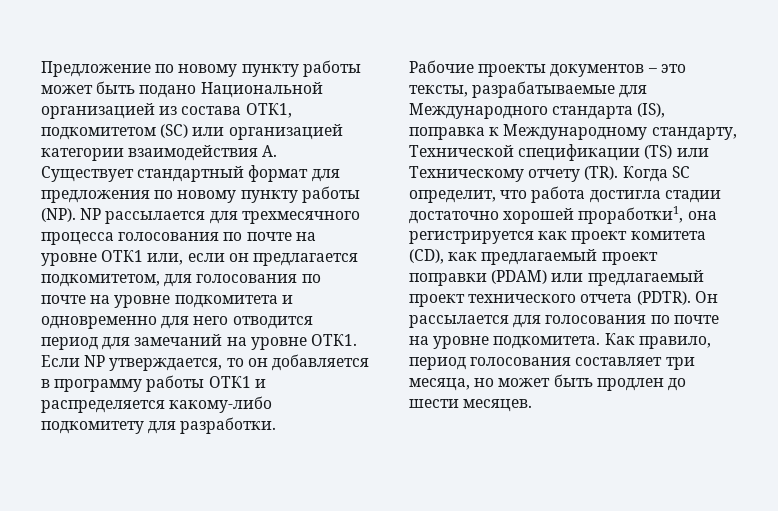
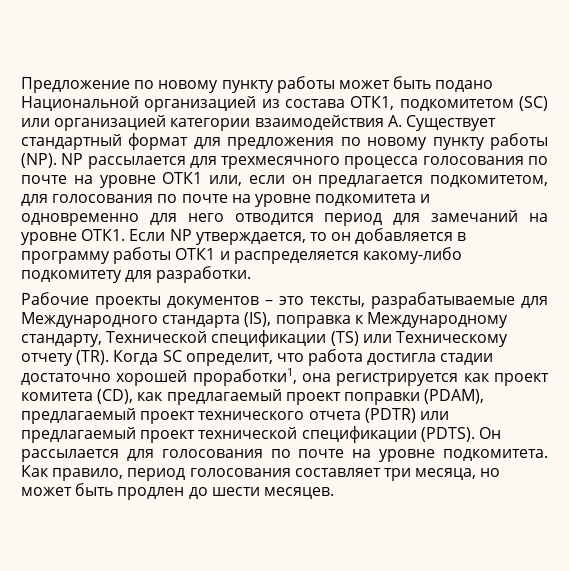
[491,270,584,284] (PDAM) или -> [424,389,485,404] (PDAM),
[636,291,691,305] (PDTR). -> [364,408,449,423] [21,426,475,443] (PDTR) или предлагаемый проект технической спецификации (PDTS).

